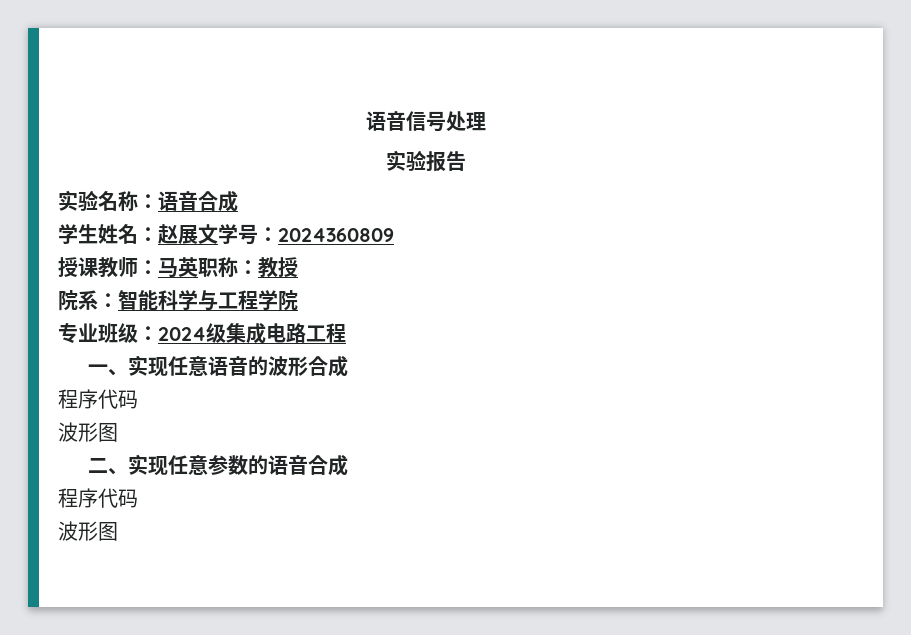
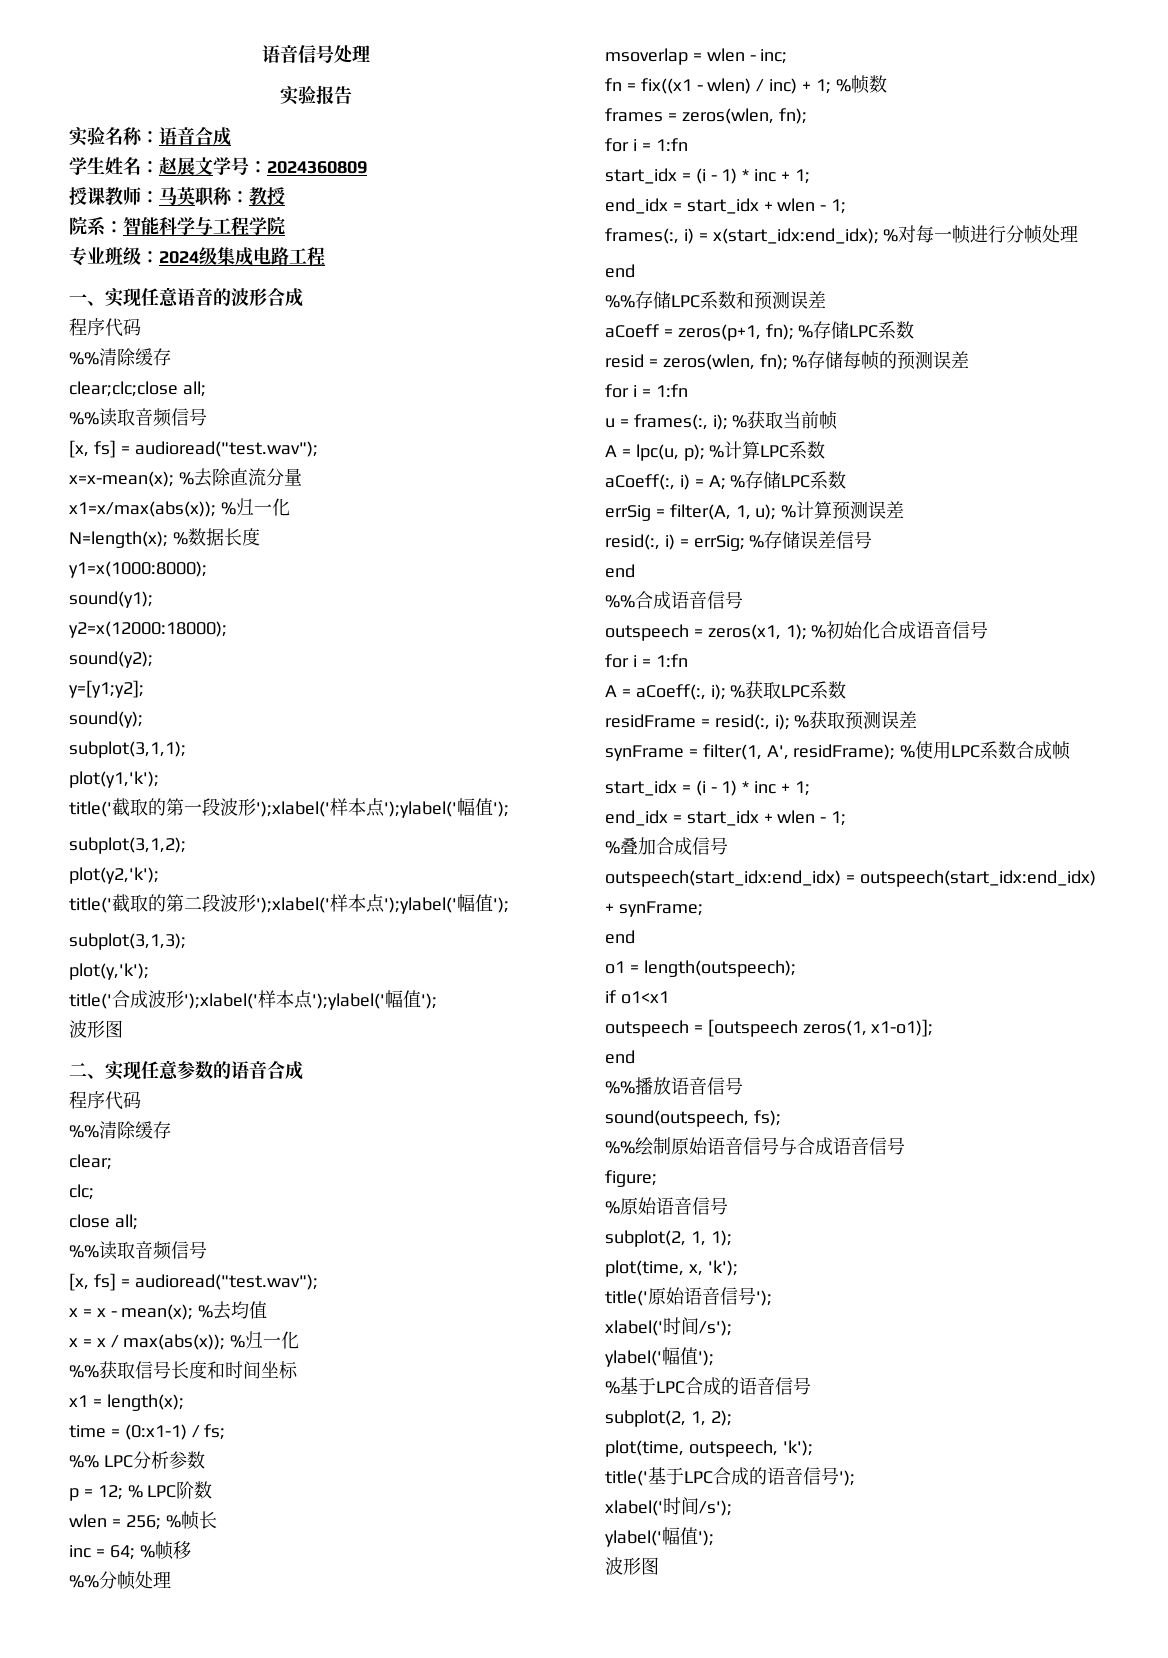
(138, 399) none -> [69,348,171,366] [69,381,206,397] [69,408,207,427] [69,440,318,458] [69,468,302,487] [69,498,290,517] [69,528,260,548] [69,561,207,578] [69,591,153,608] [69,621,227,638] [69,651,153,668] [69,680,144,698] [69,711,143,728] [69,741,186,758] [69,771,159,788] [69,798,509,818] [69,837,186,854] [69,867,159,884] [69,894,509,914] [69,933,186,950] [69,963,149,980] [69,990,437,1010] // %%清除缓存 // clear;clc;close all; // %%读取音频信号 // [x, fs] = audioread("test.wav"); // x=x-mean(x); %去除直流分量 // x1=x/max(abs(x)); %归一化 // N=length(x); %数据长度 // y1=x(1000:8000); // sound(y1); // y2=x(12000:18000); // sound(y2); // y=[y1;y2]; // sound(y); // subplot(3,1,1); // plot(y1,'k'); // title('截取的第一段波形');xlabel('样本点');ylabel('幅值'); // subplot(3,1,2); // plot(y2,'k'); // title('截取的第二段波形');xlabel('样本点');ylabel('幅值'); // subplot(3,1,3); // plot(y,'k'); // title('合成波形');xlabel('样本点');ylabel('幅值');
(138, 498) none -> [69,1121,171,1139] [69,1154,112,1170] [69,1184,94,1200] [69,1214,138,1230] [69,1241,207,1260] [69,1273,318,1291] [69,1301,268,1320] [69,1331,300,1350] [69,1361,298,1379] [69,1394,184,1411] [69,1424,226,1440] [69,1451,205,1469] [69,1481,213,1501] [69,1511,217,1530] [69,1541,191,1560] [69,1571,171,1590] [605,48,788,65] [605,75,887,94] [605,108,807,124] [605,138,688,152] [605,168,810,184] [605,198,847,214] [605,225,1079,244] [605,264,635,278] [605,291,826,310] [605,321,915,341] [605,351,970,370] [605,384,688,398] [605,411,839,430] [605,441,826,461] [605,471,847,490] [605,501,905,521] [605,531,873,551] [605,564,635,578] [605,591,743,609] [605,621,989,641] [605,654,688,668] [605,681,847,700] [605,711,918,730] [605,741,1072,761] [605,780,810,796] [605,810,847,826] [605,837,728,855] [605,870,1096,887] [605,901,703,917] [605,930,635,944] [605,960,796,977] [605,990,669,1004] [605,1019,934,1037] [605,1050,635,1064] [605,1077,743,1095] [605,1110,781,1127] [605,1137,905,1156] [605,1170,657,1187] [605,1197,728,1215] [605,1230,732,1247] [605,1260,738,1277] [605,1287,772,1306] [605,1317,732,1336] [605,1347,714,1367] [605,1377,811,1395] [605,1410,732,1427] [605,1440,813,1457] [605,1467,855,1486] [605,1497,732,1516] [605,1527,714,1547] // %%清除缓存 // clear; // clc; // close all; // %%读取音频信号 // [x, fs] = audioread("test.wav"); // x = x - mean(x); %去均值 // x = x / max(abs(x)); %归一化 // %%获取信号长度和时间坐标 // x1 = length(x); // time = (0:x1-1) / fs; // %% LPC分析参数 // p = 12; % LPC阶数 // wlen = 256; %帧长 // inc = 64; %帧移 // %%分帧处理 // msoverlap = wlen - inc; // fn = fix((x1 - wlen) / inc) + 1; %帧数 // frames = zeros(wlen, fn); // for i = 1:fn // start_idx = (i - 1) * inc + 1; // end_idx = start_idx + wlen - 1; // frames(:, i) = x(start_idx:end_idx); %对每一帧进行分帧处理 // end // %%存储LPC系数和预测误差 // aCoeff = zeros(p+1, fn); %存储LPC系数 // resid = zeros(wlen, fn); %存储每帧的预测误差 // for i = 1:fn // u = frames(:, i); %获取当前帧 // A = lpc(u, p); %计算LPC系数 // aCoeff(:, i) = A; %存储LPC系数 // errSig = filter(A, 1, u); %计算预测误差 // resid(:, i) = errSig; %存储误差信号 // end // %%合成语音信号 // outspeech = zeros(x1, 1); %初始化合成语音信号 // for i = 1:fn // A = aCoeff(:, i); %获取LPC系数 // residFrame = resid(:, i); %获取预测误差 // synFrame = filter(1, A', residFrame); %使用LPC系数合成帧 // start_idx = (i - 1) * inc + 1; // end_idx = start_idx + wlen - 1; // %叠加合成信号 // outspeech(start_idx:end_idx) = outspeech(start_idx:end_idx) + synFrame; // end // o1 = length(outspeech); // if o1<x1 // outspeech = [outspeech zeros(1, x1-o1)]; // end // %%播放语音信号 // sound(outspeech, fs); // %%绘制原始语音信号与合成语音信号 // figure; // %原始语音信号 // subplot(2, 1, 1); // plot(time, x, 'k'); // title('原始语音信号'); // xlabel('时间/s'); // ylabel('幅值'); // %基于LPC合成的语音信号 // subplot(2, 1, 2); // plot(time, outspeech, 'k'); // title('基于LPC合成的语音信号'); // xlabel('时间/s'); // ylabel('幅值');

